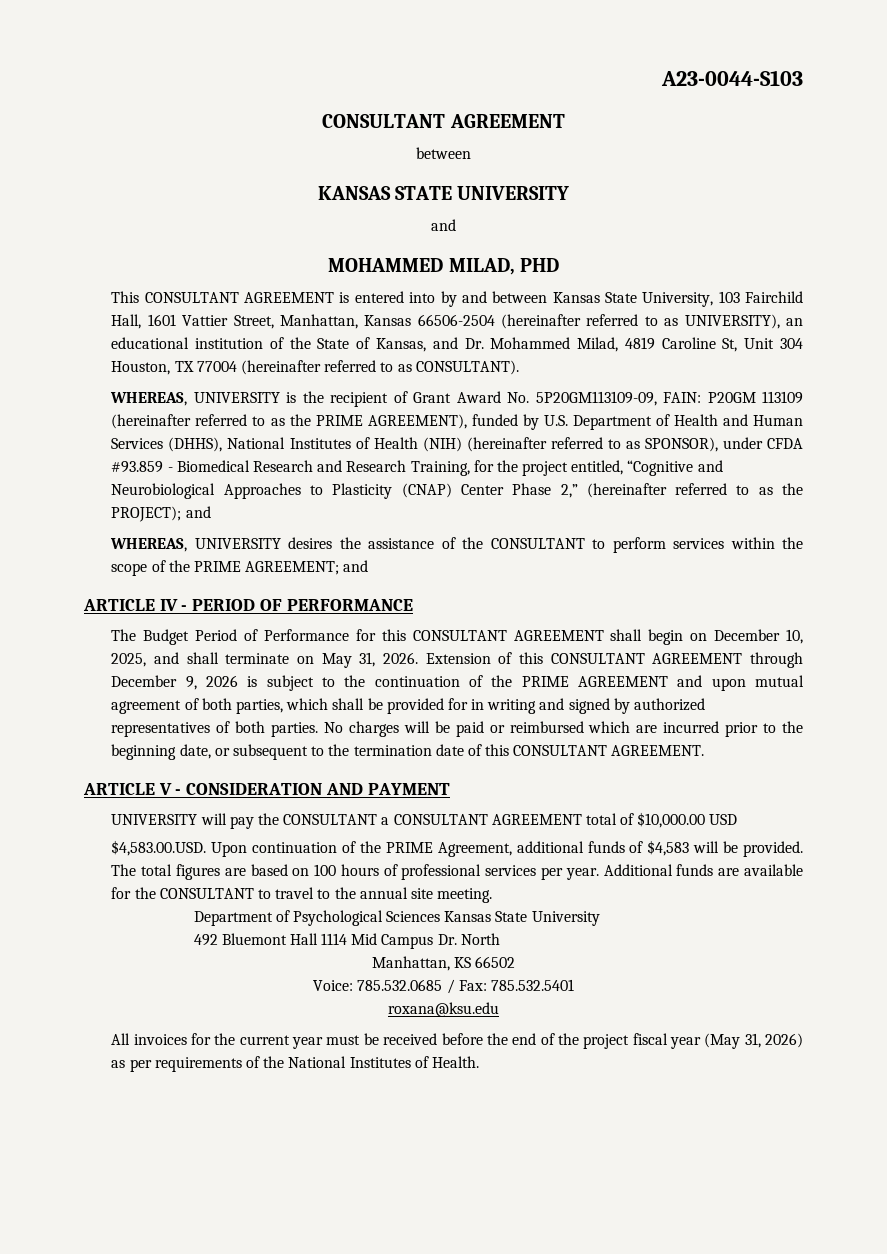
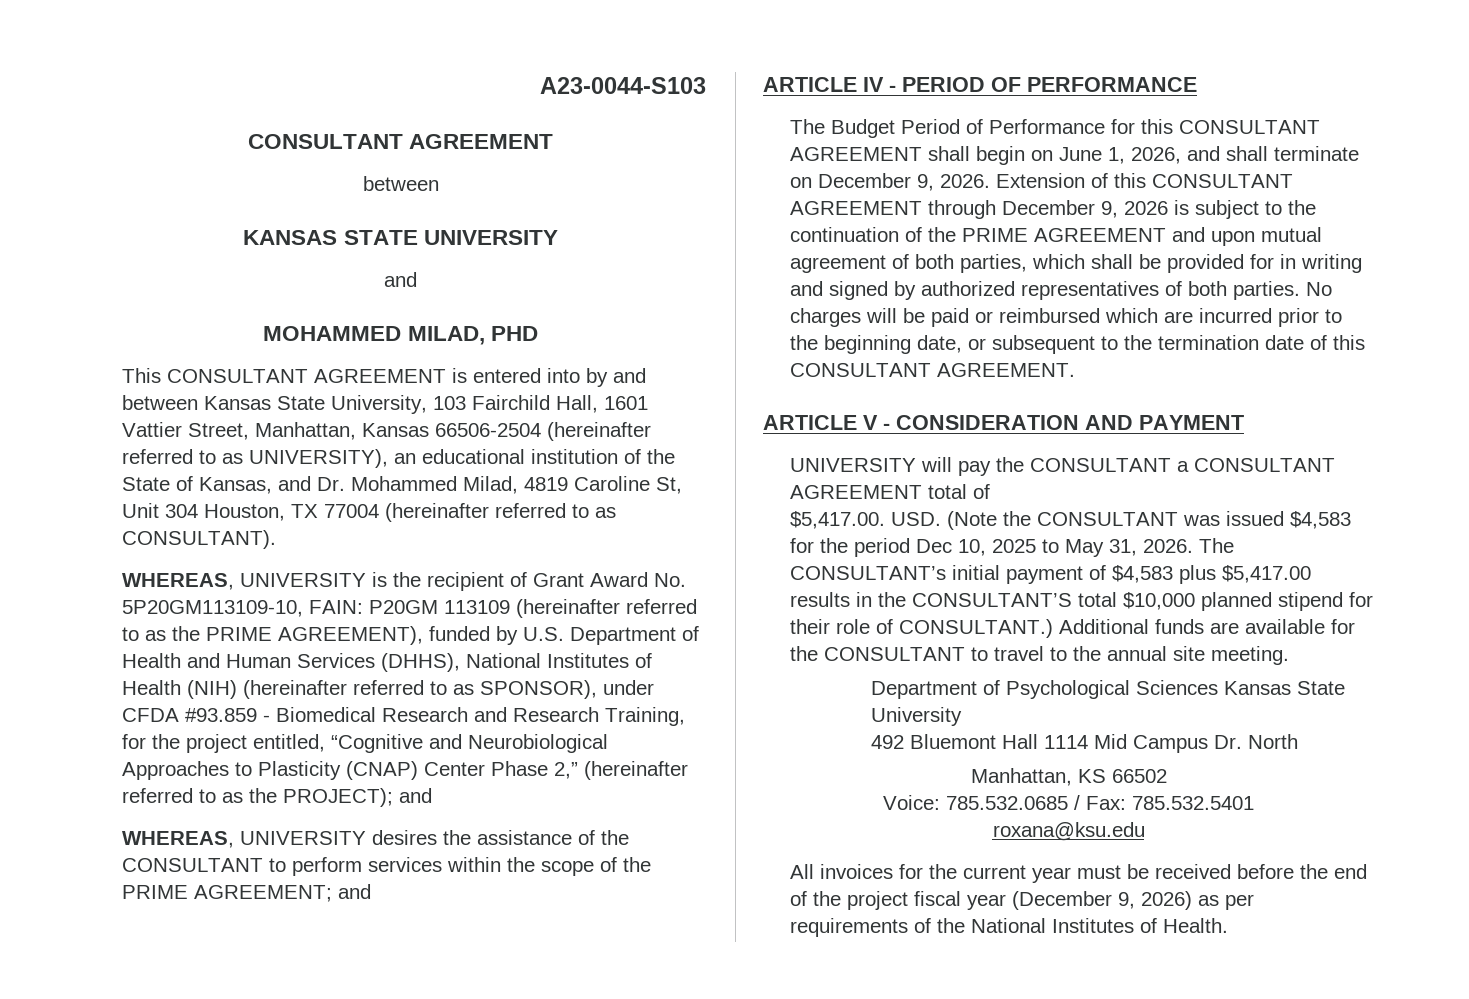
[535,391,657,406] 5P20GM113109-09, -> [121,600,303,617] 5P20GM113109-10,
[714,629,803,644] [111,653,147,667] December 10, 2025, -> [1058,147,1181,164] June 1, 2026,
[321,652,376,668] May 31, -> [817,173,934,191] December 9,
[637,812,738,828] [111,840,803,857] [111,864,599,880] $10,000.00 USD // $4,583.00.USD. Upon continuation of the PRIME Agreement, additional funds of $4,583 will be provided. The total figures are based on 100 hours of professional services per year. -> [789,511,1351,530] [789,538,1234,557] [789,565,1311,584] [789,592,1373,611] [789,619,1053,638] // $5,417.00. USD. (Note the CONSULTANT was issued $4,583 for the period Dec 10, 2025 to May 31, 2026. The CONSULTANT’s initial payment of $4,583 plus $5,417.00 results in the CONSULTANT’S total $10,000 planned stipend for their role of CONSULTANT.)
[704,1033,761,1049] (May 31, -> [1011,891,1135,910] (December 9,

